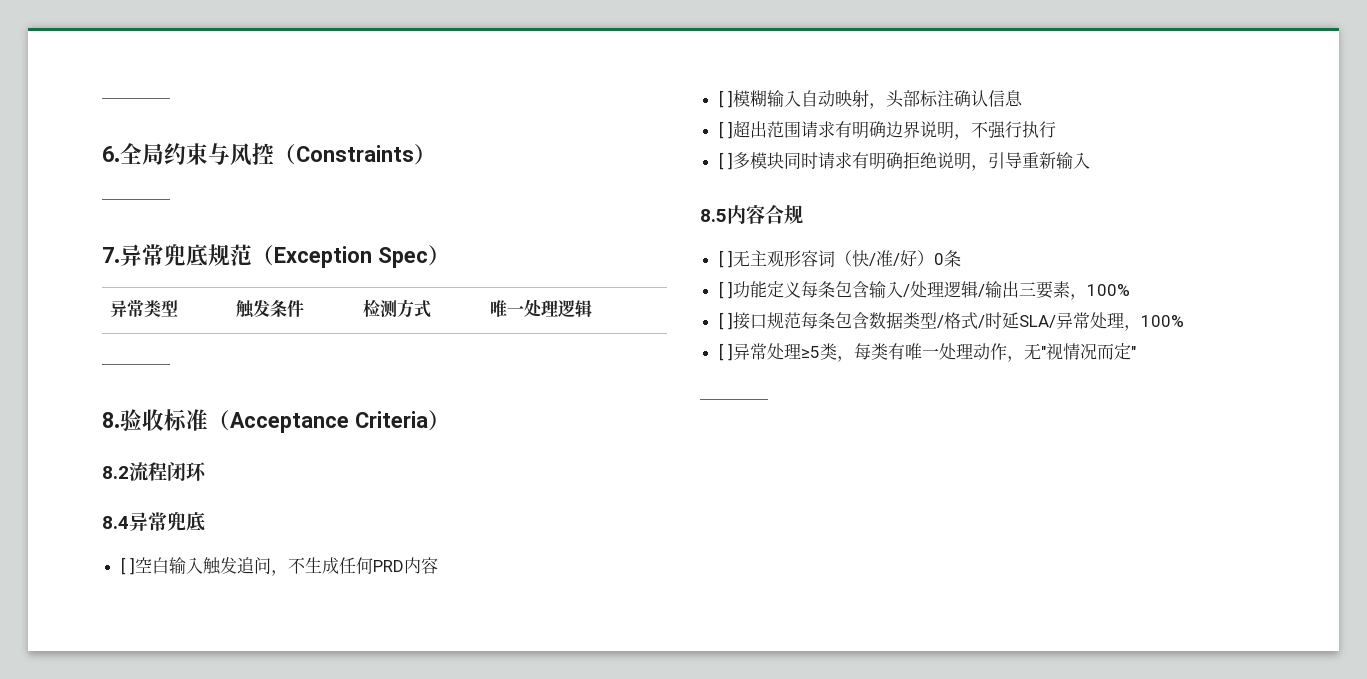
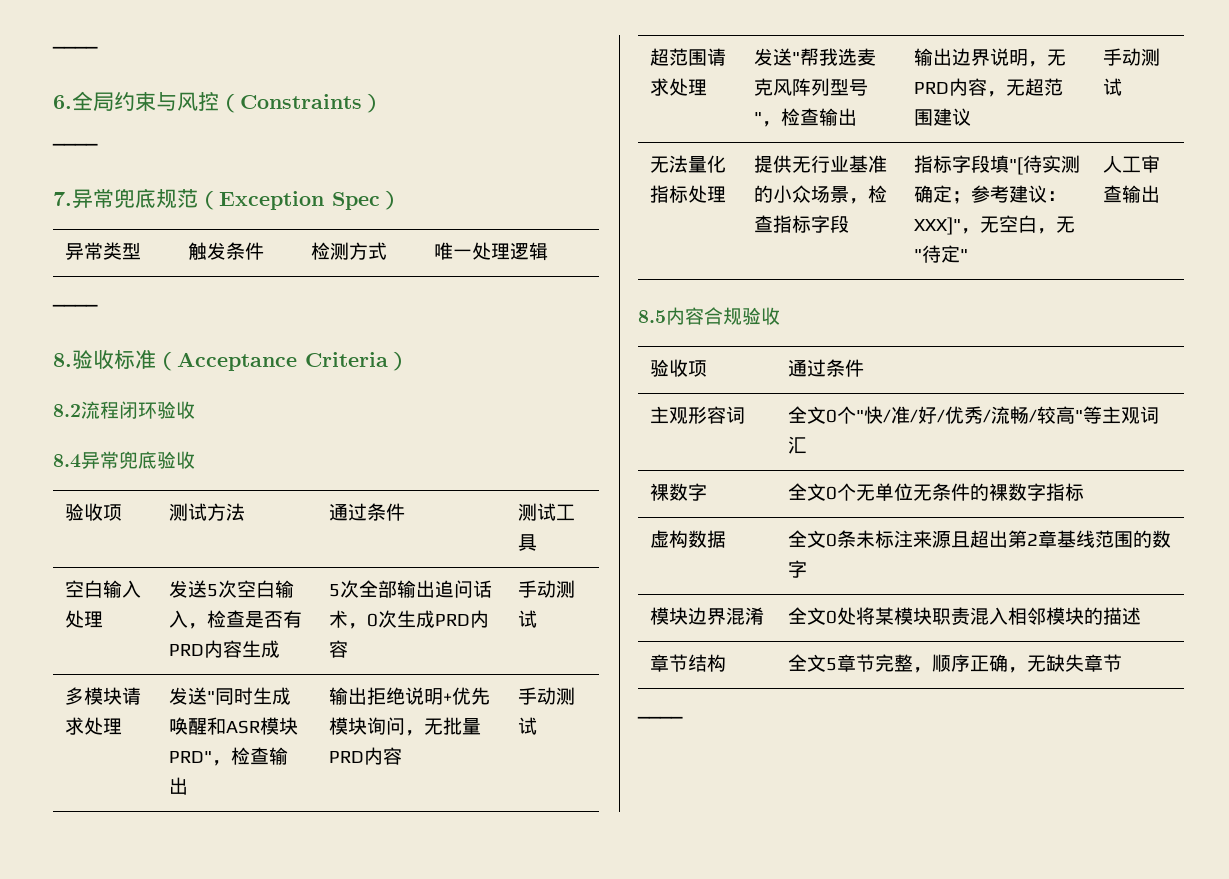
(207, 471) none -> [157,401,195,419] 验收
[120,557,438,576] [718,90,1023,109] [718,120,1056,140] [718,152,1090,171] [700,205,803,224] [718,250,961,268] [718,281,1130,300] [718,312,1184,331] [718,343,1136,362] // [ ]空白输入触发追问，不生成任何PRD内容 // [ ]模糊输入自动映射，头部标注确认信息 // [ ]超出范围请求有明确边界说明，不强行执行 // [ ]多模块同时请求有明确拒绝说明，引导重新输入 // 8.5内容合规 // [ ]无主观形容词（快/准/好）0条 // [ ]功能定义每条包含输入/处理逻辑/输出三要素，100% // [ ]接口规范每条包含数据类型/格式/时延SLA/异常处理，100% // [ ]异常处理≥5类，每类有唯一处理动作，无"视情况而定" -> [157,451,195,469] [64,503,122,521] [168,503,245,521] [328,503,405,521] [517,503,575,521] [517,534,537,551] [64,580,141,598] [64,610,103,628] [168,580,294,598] [168,610,302,629] [168,640,280,658] [328,580,492,598] [328,610,489,629] [328,640,348,658] [517,580,575,598] [517,610,537,628] [64,687,141,705] [64,717,122,735] [168,687,291,705] [168,717,298,735] [168,747,288,766] [168,777,188,795] [328,687,490,705] [328,717,481,736] [328,747,402,765] [517,687,575,705] [517,717,537,735] [649,48,726,66] [649,78,707,96] [753,48,876,66] [753,78,868,96] [753,108,857,127] [913,48,1066,67] [913,78,1063,97] [913,108,971,126] [1102,48,1160,66] [1102,78,1122,96] [649,155,726,173] [649,185,726,203] [753,155,887,173] [753,185,887,204] [753,215,849,233] [913,155,1080,175] [913,185,1066,204] [913,215,1075,235] [913,245,968,263] [1102,155,1160,173] [1102,185,1160,203] [638,307,780,325] [649,359,707,377] [787,359,864,377] [649,406,745,424] [787,406,1159,424] [787,436,807,454] [649,483,707,501] [787,483,1084,501] [649,530,726,548] [787,530,1171,548] [787,560,807,578] [649,607,764,625] [787,607,1141,625] [649,654,726,672] [787,654,1122,673] 验收 // 验收项 | 测试方法 | 通过条件 | 测试工具 // 空白输入处理 | 发送5次空白输入，检查是否有PRD内容生成 | 5次全部输出追问话术，0次生成PRD内容 | 手动测试 // 多模块请求处理 | 发送"同时生成唤醒和ASR模块PRD"，检查输出 | 输出拒绝说明+优先模块询问，无批量PRD内容 | 手动测试 // 超范围请求处理 | 发送"帮我选麦克风阵列型号"，检查输出 | 输出边界说明，无PRD内容，无超范围建议 | 手动测试 // 无法量化指标处理 | 提供无行业基准的小众场景，检查指标字段 | 指标字段填"[待实测确定；参考建议：XXX]"，无空白，无"待定" | 人工审查输出 // 8.5内容合规验收 // 验收项 | 通过条件 // 主观形容词 | 全文0个"快/准/好/优秀/流畅/较高"等主观词汇 // 裸数字 | 全文0个无单位无条件的裸数字指标 // 虚构数据 | 全文0条未标注来源且超出第2章基线范围的数字 // 模块边界混淆 | 全文0处将某模块职责混入相邻模块的描述 // 章节结构 | 全文5章节完整，顺序正确，无缺失章节

